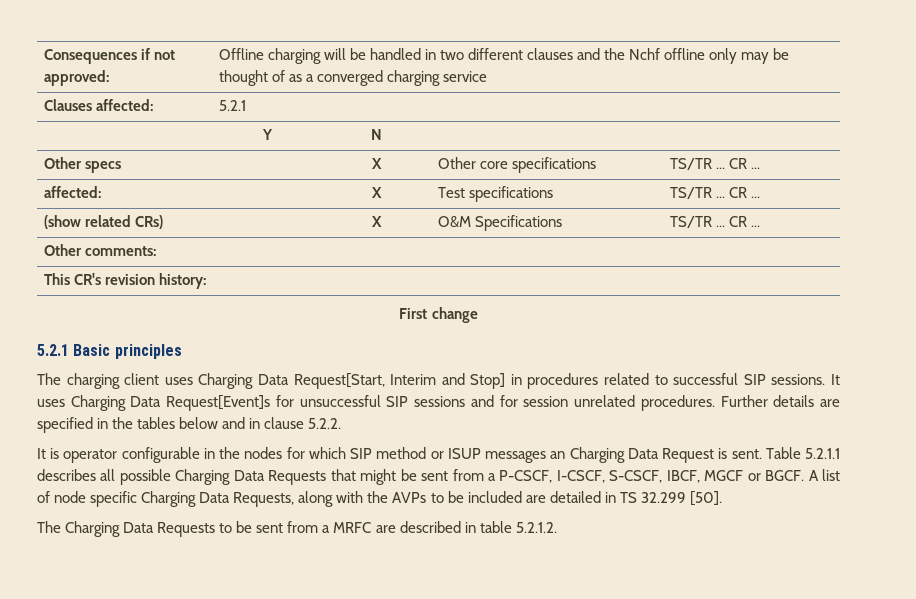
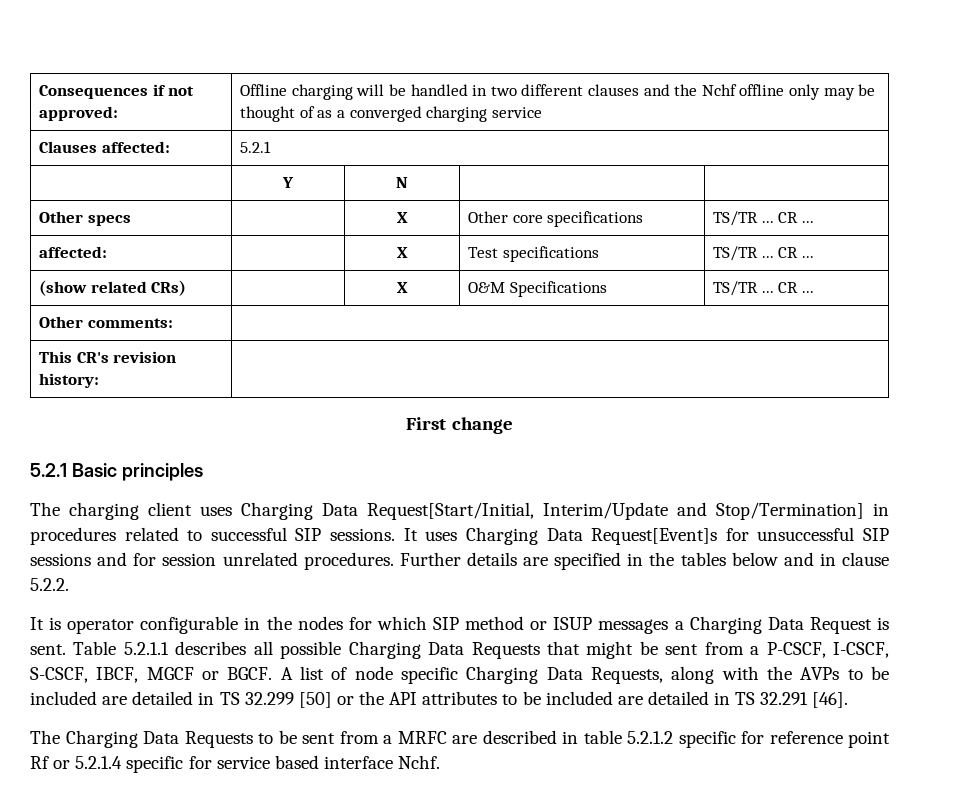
[293,373,506,389] Request[Start, Interim and Stop] -> [367,502,864,520] Request[Start/Initial, Interim/Update and Stop/Termination]
[550,451,566,459] an -> [674,621,684,630] a
[689,491,722,506] [50]. -> [298,691,849,708] [50] or the API attributes to be included are detailed in TS 32.291 [46].
[515,522,557,533] 5.2.1.2. -> [627,731,890,748] [30,755,441,773] 5.2.1.2 specific for reference point Rf or 5.2.1.4 specific for service based interface Nchf.

